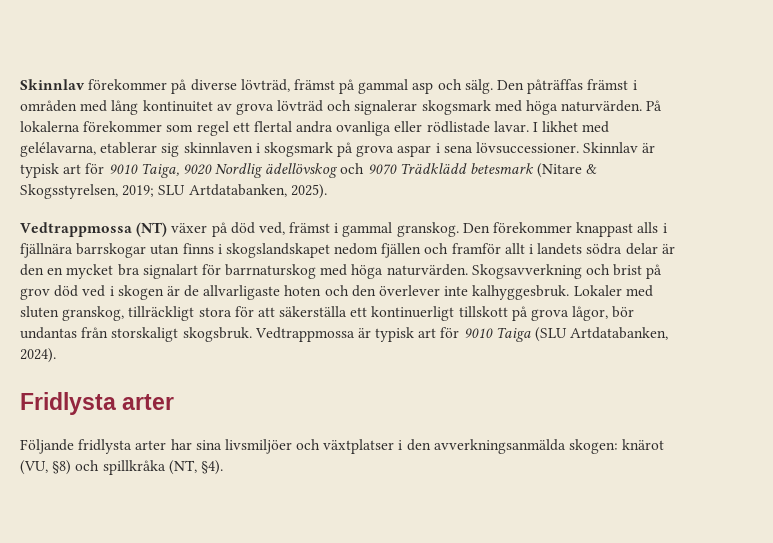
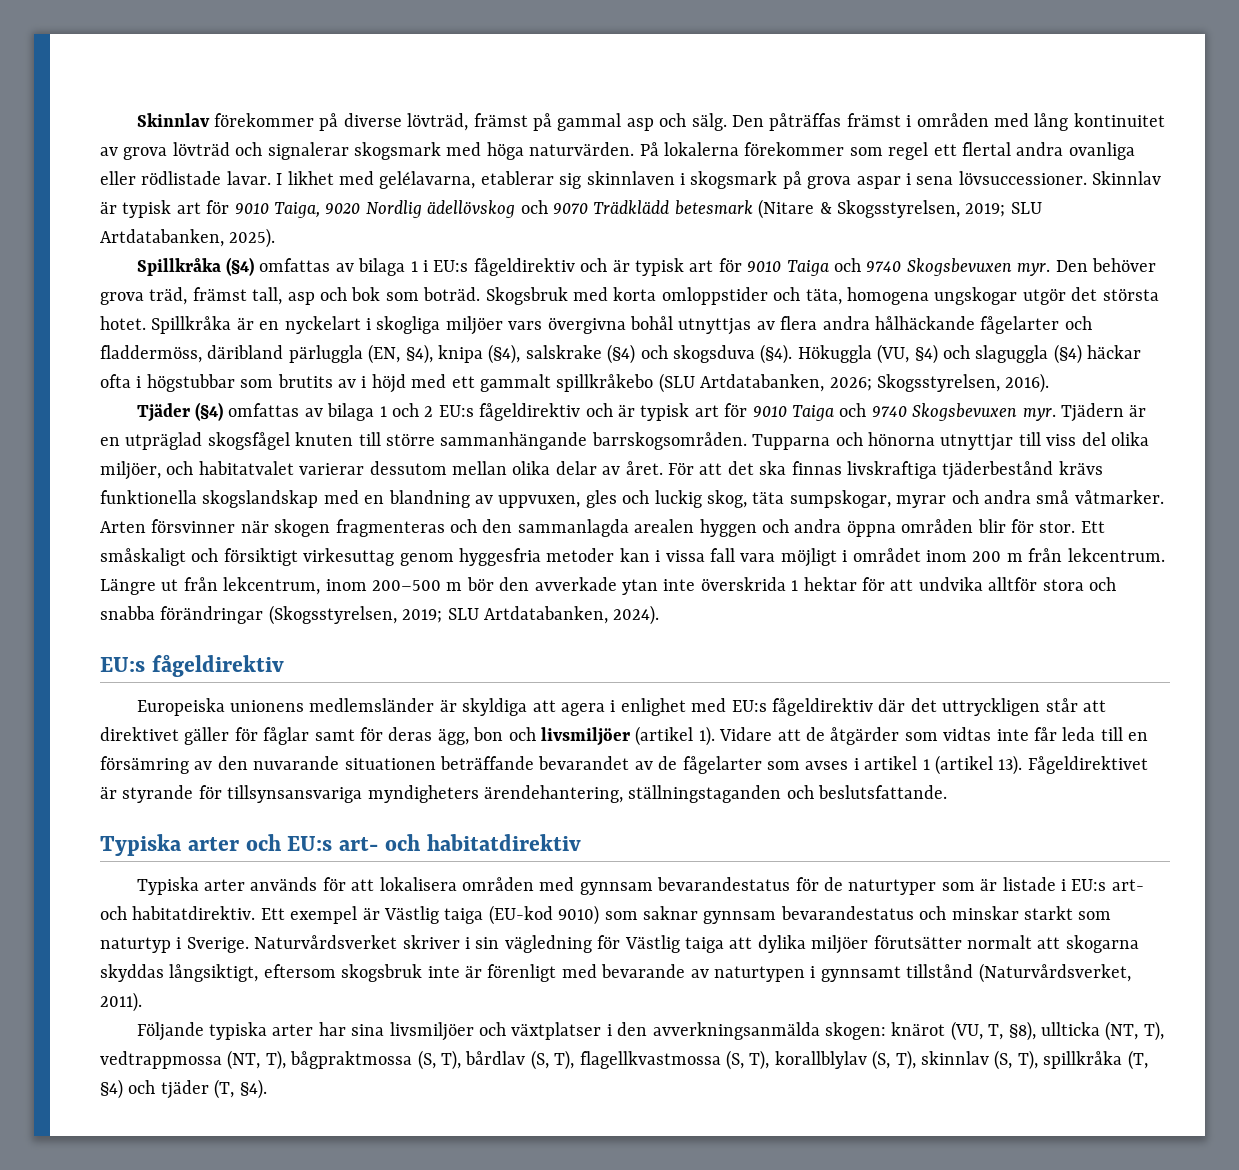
[20,222,667,237] [20,243,675,258] [20,264,663,279] [20,285,653,300] [20,306,635,321] [20,327,669,342] [20,348,56,363] [20,392,175,415] Vedtrappmossa (NT) växer på död ved, främst i gammal granskog. Den förekommer knappast alls i fjällnära barrskogar utan finns i skogslandskapet nedom fjällen och framför allt i landets södra delar är den en mycket bra signalart för barrnaturskog med höga naturvärden. Skogsavverkning och brist på grov död ved i skogen är de allvarligaste hoten och den överlever inte kalhyggesbruk. Lokaler med sluten granskog, tillräckligt stora för att säkerställa ett kontinuerligt tillskott på grova lågor, bör undantas från storskaligt skogsbruk. Vedtrappmossa är typisk art för 9010 Taiga (SLU Artdatabanken, 2024). // Fridlysta arter -> [136,257,1157,276] [100,287,1159,305] [100,316,1092,335] [100,344,1142,364] [100,373,1050,393] [136,402,1147,422] [100,432,1149,451] [100,461,1103,480] [100,490,1164,508] [100,519,1105,537] [100,548,1165,567] [100,577,1116,595] [100,605,660,625] [100,654,284,677] [136,698,1107,716] [100,726,1149,746] [100,755,1148,775] [100,785,948,803] [100,834,581,856] [136,877,1144,895] [100,905,1112,925] [100,935,1139,954] [100,963,1131,983] [100,992,142,1012] Spillkråka (§4) omfattas av bilaga 1 i EU:s fågeldirektiv och är typisk art för 9010 Taiga och 9740 Skogsbevuxen myr. Den behöver grova träd, främst tall, asp och bok som boträd. Skogsbruk med korta omloppstider och täta, homogena ungskogar utgör det största hotet. Spillkråka är en nyckelart i skogliga miljöer vars övergivna bohål utnyttjas av flera andra hålhäckande fågelarter och fladdermöss, däribland pärluggla (EN, §4), knipa (§4), salskrake (§4) och skogsduva (§4). Hökuggla (VU, §4) och slaguggla (§4) häckar ofta i högstubbar som brutits av i höjd med ett gammalt spillkråkebo (SLU Artdatabanken, 2026; Skogsstyrelsen, 2016). // Tjäder (§4) omfattas av bilaga 1 och 2 EU:s fågeldirektiv och är typisk art för 9010 Taiga och 9740 Skogsbevuxen myr. Tjädern är en utpräglad skogsfågel knuten till större sammanhängande barrskogsområden. Tupparna och hönorna utnyttjar till viss del olika miljöer, och habitatvalet varierar dessutom mellan olika delar av året. För att det ska finnas livskraftiga tjäderbestånd krävs funktionella skogslandskap med en blandning av uppvuxen, gles och luckig skog, täta sumpskogar, myrar och andra små våtmarker. Arten försvinner när skogen fragmenteras och den sammanlagda arealen hyggen och andra öppna områden blir för stor. Ett småskaligt och försiktigt virkesuttag genom hyggesfria metoder kan i vissa fall vara möjligt i området inom 200 m från lekcentrum. Längre ut från lekcentrum, inom 200–500 m bör den avverkade ytan inte överskrida 1 hektar för att undvika alltför stora och snabba förändringar (Skogsstyrelsen, 2019; SLU Artdatabanken, 2024). // EU:s fågeldirektiv // Europeiska unionens medlemsländer är skyldiga att agera i enlighet med EU:s fågeldirektiv där det uttryckligen står att direktivet gäller för fåglar samt för deras ägg, bon och livsmiljöer (artikel 1). Vidare att de åtgärder som vidtas inte får leda till en försämring av den nuvarande situationen beträffande bevarandet av de fågelarter som avses i artikel 1 (artikel 13). Fågeldirektivet är styrande för tillsynsansvariga myndigheters ärendehantering, ställningstaganden och beslutsfattande. // Typiska arter och EU:s art- och habitatdirektiv // Typiska arter används för att lokalisera områden med gynnsam bevarandestatus för de naturtyper som är listade i EU:s art- och habitatdirektiv. Ett exempel är Västlig taiga (EU-kod 9010) som saknar gynnsam bevarandestatus och minskar starkt som naturtyp i Sverige. Naturvårdsverket skriver i sin vägledning för Västlig taiga att dylika miljöer förutsätter normalt att skogarna skyddas långsiktigt, eftersom skogsbruk inte är förenligt med bevarande av naturtypen i gynnsamt tillstånd (Naturvårdsverket, 2011).
[78,439,133,454] fridlysta -> [209,1022,268,1040] typiska
[52,460,197,475] §8) och spillkråka (NT, -> [988,1021,1164,1041] [100,1050,1148,1070] [100,1079,235,1099] T, §8), ullticka (NT, T), vedtrappmossa (NT, T), bågpraktmossa (S, T), bårdlav (S, T), flagellkvastmossa (S, T), korallblylav (S, T), skinnlav (S, T), spillkråka (T, §4) och tjäder (T,

